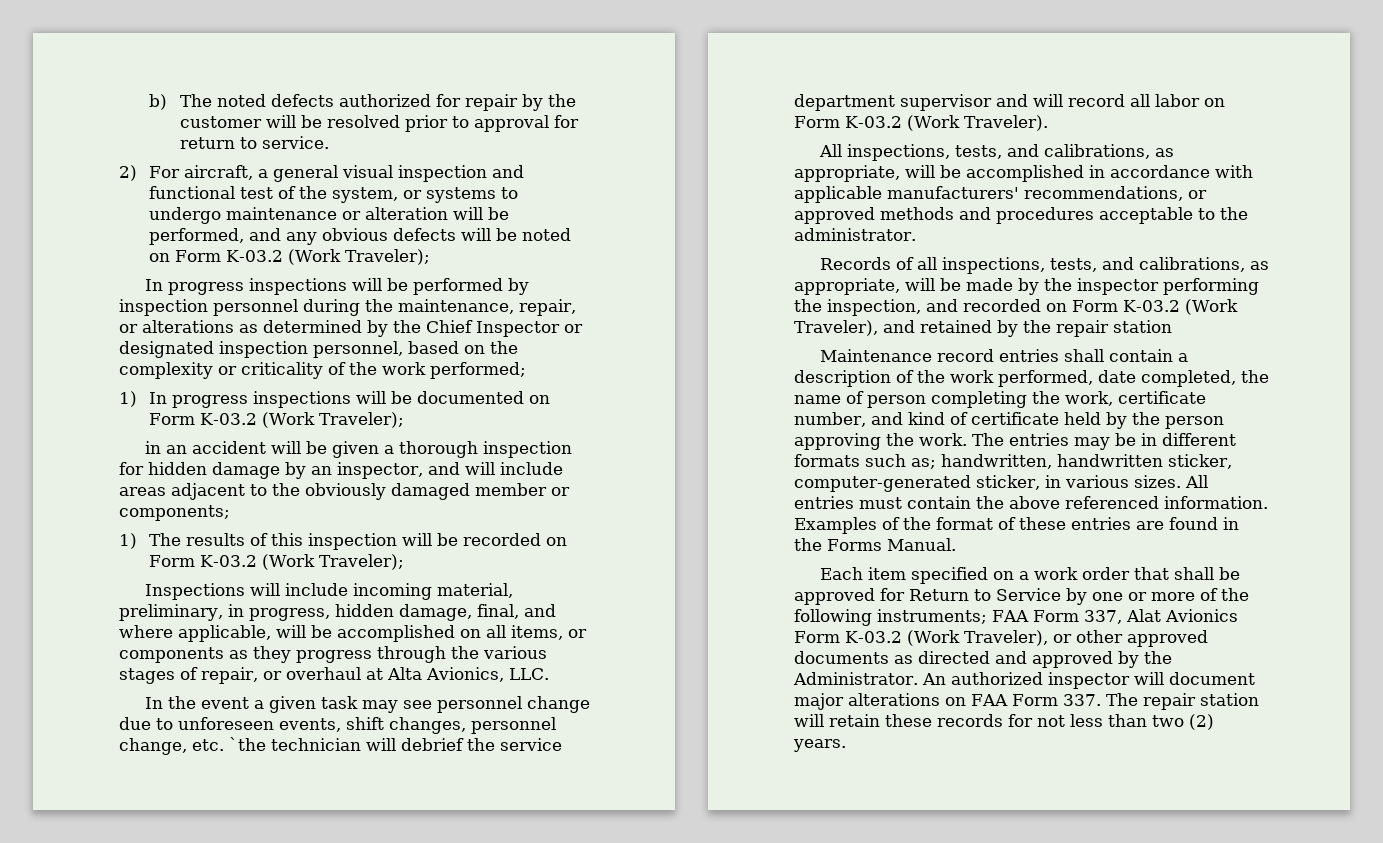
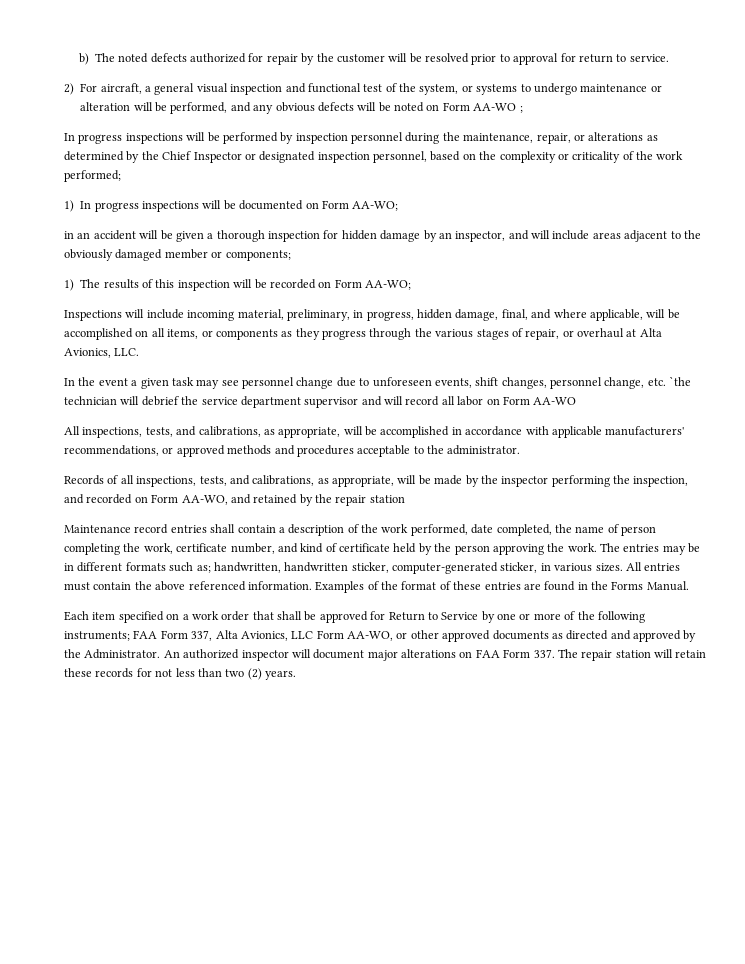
[226,249,431,265] K-03.2 (Work Traveler); -> [473,103,523,113] AA-WO ;
[200,412,405,428] K-03.2 (Work Traveler); -> [352,201,399,211] AA-WO;
[200,554,405,570] K-03.2 (Work Traveler); -> [365,280,411,290] AA-WO;
[844,115,1048,131] K-03.2 (Work Traveler). -> [533,397,577,405] AA-WO
[1122,299,1238,315] [794,320,878,336] K-03.2 (Work Traveler), -> [181,495,228,505] AA-WO,
[1125,609,1238,622] [794,630,1048,646] Alat Avionics Form K-03.2 (Work Traveler), -> [215,630,393,641] Alta Avionics, LLC Form AA-WO,

